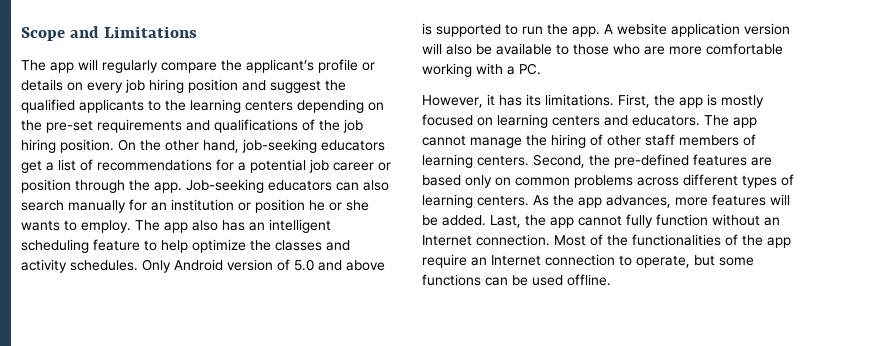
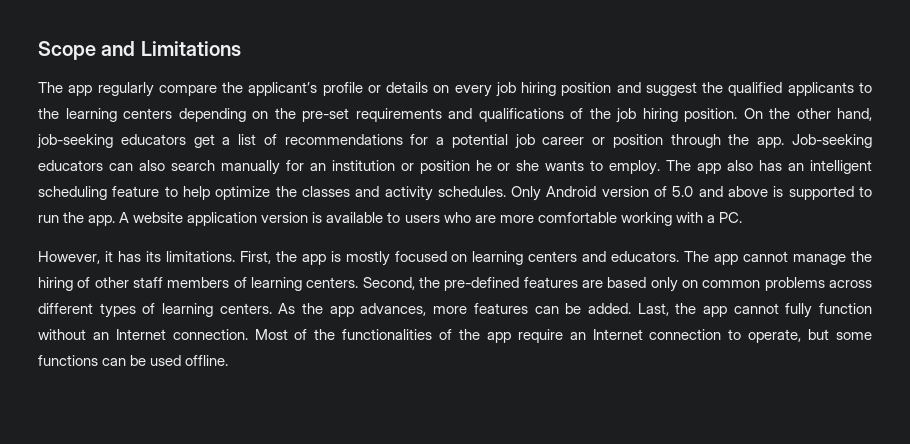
[78,59,98,70] will -> (93, 90) none
[422,43,492,55] will also be -> [312,212,323,223] is
[573,44,609,55] those -> [404,215,440,223] users
[770,194,790,205] will -> [534,306,559,314] can

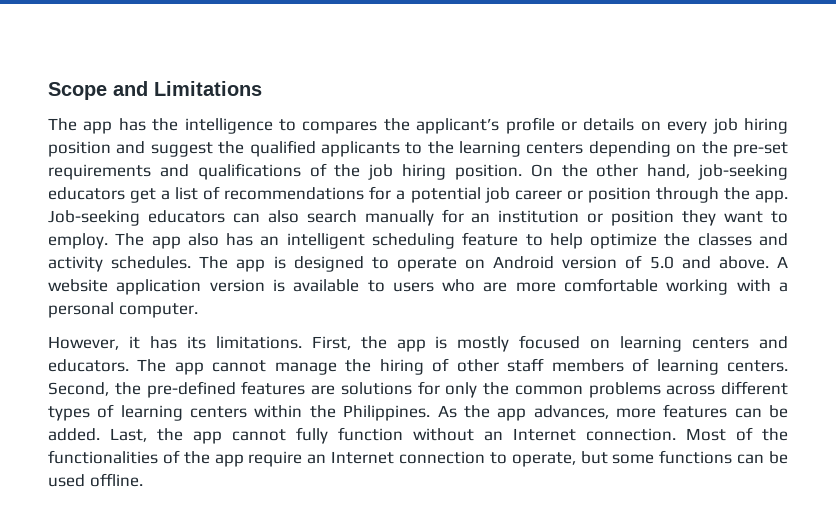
[97,82,217,97] regularly compare -> [118,118,378,134] has the intelligence to compares
[475,160,585,171] he or she wants -> [682,210,764,226] they want
[511,186,542,201] Only -> [199,256,486,272] The app is designed to operate on
[728,186,872,200] [38,212,116,226] above is supported to run the app. -> [718,256,769,269] above.
[718,212,742,223] PC. -> [48,302,198,318] personal computer.
[607,277,698,292] based only on -> [340,381,509,398] solutions for only the
[219,303,272,314] centers. -> [190,405,431,421] centers within the Philippines.

